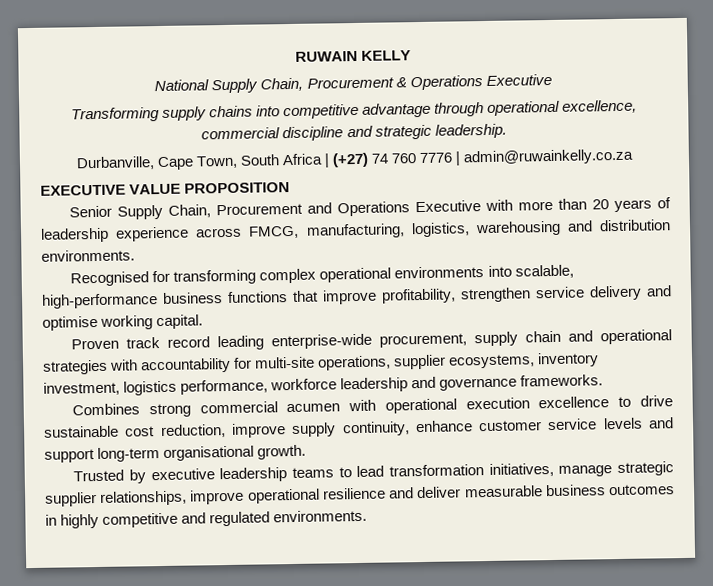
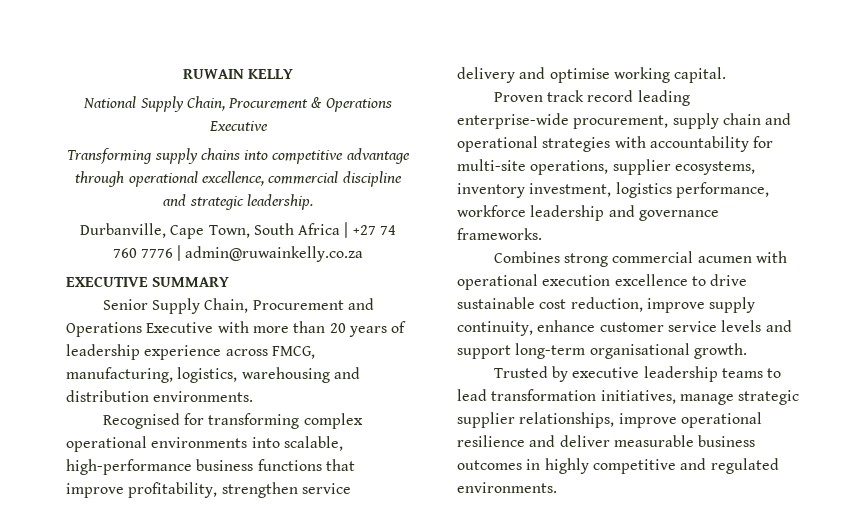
[332,152,370,168] (+27) -> [352,225,376,235] +27
[129,182,291,195] VALUE PROPOSITION -> [152,277,230,287] SUMMARY

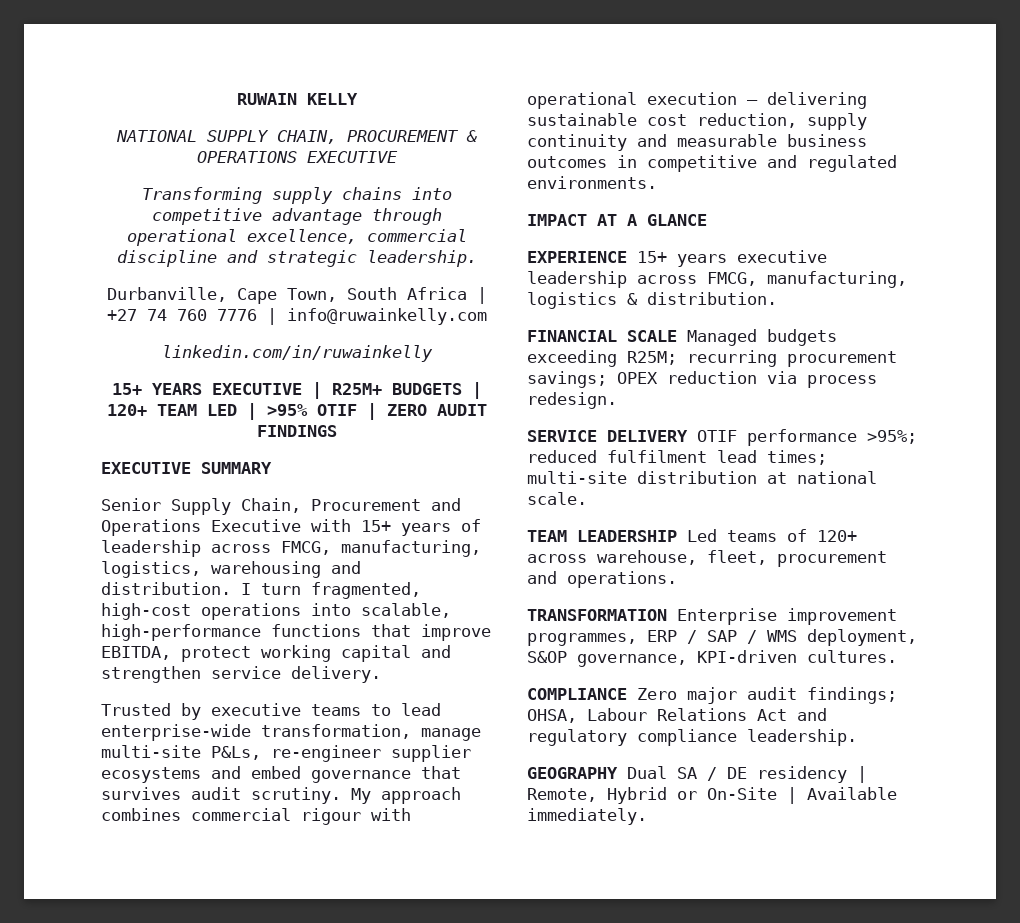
[83,96,392,112] [208,121,268,131] National Supply Chain, Procurement & Operations Executive -> [116,130,477,144] [197,151,398,163] NATIONAL SUPPLY CHAIN, PROCUREMENT & OPERATIONS EXECUTIVE
[185,246,364,262] admin@ruwainkelly.co.za -> [287,308,487,325] [162,345,433,362] [112,382,482,399] [107,403,487,420] [257,425,337,437] info@ruwainkelly.com // linkedin.com/in/ruwainkelly // 15+ YEARS EXECUTIVE | R25M+ BUDGETS | 120+ TEAM LED | >95% OTIF | ZERO AUDIT FINDINGS
[252,321,346,333] more than 20 -> [361,520,391,532] 15+
[144,345,222,360] experience -> (201, 548) none
[66,390,254,402] [102,413,363,429] [66,436,248,452] distribution environments. // Recognised for transforming complex operational environments -> [101,582,421,599] [101,603,301,620] distribution. I turn fragmented, high-cost operations
[196,459,254,471] business -> (261, 632) none
[128,482,351,498] [457,67,727,83] [493,90,690,106] [457,113,792,129] [457,136,774,152] [457,159,755,175] [457,182,769,198] [457,205,719,221] [457,228,542,240] [493,251,788,267] [457,274,748,290] [457,297,756,313] [457,320,792,336] [457,343,747,359] profitability, strengthen service delivery and optimise working capital. // Proven track record leading enterprise-wide procurement, supply chain and operational strategies with accountability for multi-site operations, supplier ecosystems, inventory investment, logistics performance, workforce leadership and governance frameworks. // Combines strong commercial acumen with operational execution excellence to drive sustainable cost reduction, improve supply continuity, enhance customer service levels and support long-term organisational growth. -> [101,645,451,662] [101,666,381,683] EBITDA, protect working capital and strengthen service delivery.
[643,366,718,382] leadership -> (301, 709) none
[491,389,800,405] [457,412,762,428] [457,435,610,447] transformation initiatives, manage strategic supplier relationships, improve operational resilience and deliver -> [101,724,481,741] [101,745,471,762] [101,766,461,783] [101,787,461,804] [101,808,411,825] [527,92,867,109] [527,113,867,130] [527,134,667,151] enterprise-wide transformation, manage multi-site P&Ls, re-engineer supplier ecosystems and embed governance that survives audit scrutiny. My approach combines commercial rigour with operational execution — delivering sustainable cost reduction, supply continuity and
[544,458,589,474] highly -> (637, 161) none
(557, 487) none -> [527,214,707,226] [527,250,827,267] [527,271,907,288] [527,292,777,309] [527,329,837,346] [527,350,897,367] [527,371,877,388] [527,392,617,409] [527,429,917,446] [527,450,827,465] [527,471,877,484] [527,492,587,505] [527,529,857,542] [527,550,887,567] [527,571,677,588] [527,608,897,625] [527,629,917,646] [527,650,897,667] [527,687,897,704] [527,708,827,723] [527,729,857,746] [527,766,867,783] [527,787,897,804] [527,808,647,825] // IMPACT AT A GLANCE // EXPERIENCE 15+ years executive leadership across FMCG, manufacturing, logistics & distribution. // FINANCIAL SCALE Managed budgets exceeding R25M; recurring procurement savings; OPEX reduction via process redesign. // SERVICE DELIVERY OTIF performance >95%; reduced fulfilment lead times; multi-site distribution at national scale. // TEAM LEADERSHIP Led teams of 120+ across warehouse, fleet, procurement and operations. // TRANSFORMATION Enterprise improvement programmes, ERP / SAP / WMS deployment, S&OP governance, KPI-driven cultures. // COMPLIANCE Zero major audit findings; OHSA, Labour Relations Act and regulatory compliance leadership. // GEOGRAPHY Dual SA / DE residency | Remote, Hybrid or On-Site | Available immediately.

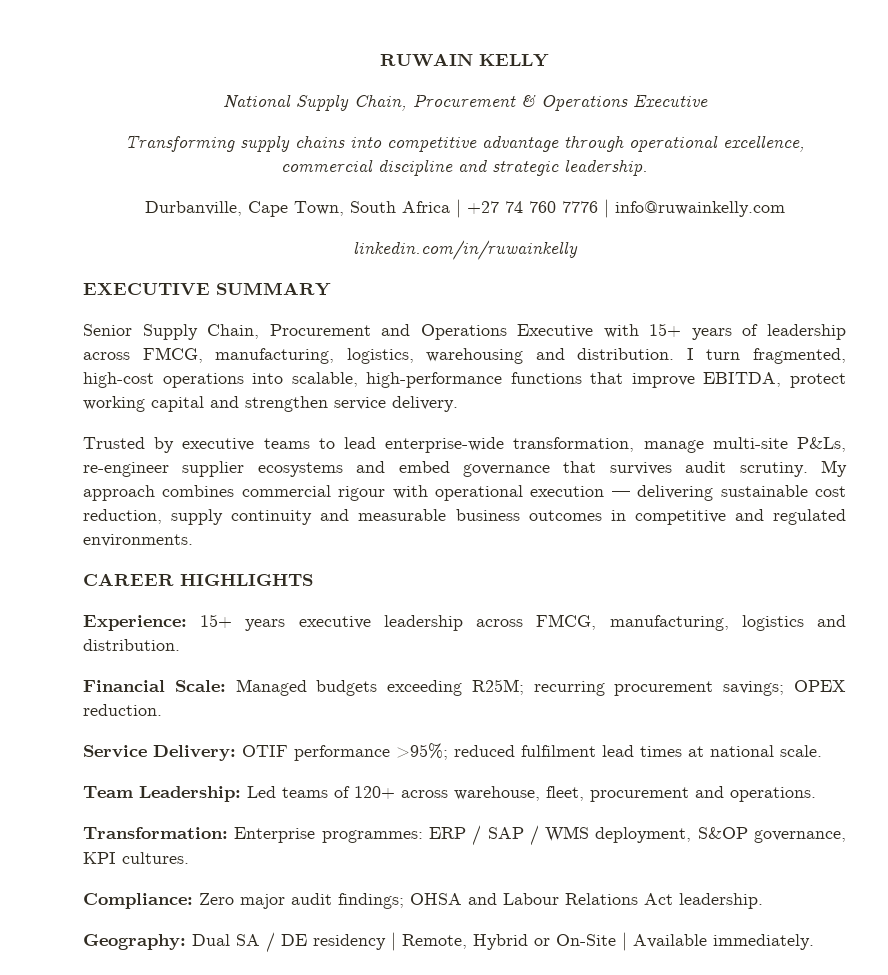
[116,130,477,144] [197,151,398,163] NATIONAL SUPPLY CHAIN, PROCUREMENT & OPERATIONS EXECUTIVE -> [222,94,708,111] National Supply Chain, Procurement & Operations Executive
[112,382,482,399] [107,403,487,420] [257,425,337,437] // 15+ YEARS EXECUTIVE | R25M+ BUDGETS | 120+ TEAM LED | >95% OTIF | ZERO AUDIT FINDINGS -> (578, 250) none
[527,214,707,226] [527,251,627,263] IMPACT AT A GLANCE // EXPERIENCE -> [83,573,313,586] [83,615,187,631] CAREER HIGHLIGHTS // Experience:
[627,293,638,305] & -> [816,615,846,627] and
[527,330,677,342] FINANCIAL SCALE -> [83,680,226,692] Financial Scale:
[667,371,877,388] [527,392,617,409] [527,430,688,442] reduction via process redesign. // SERVICE DELIVERY -> [83,704,162,716] [83,745,236,761] reduction. // Service Delivery:
[767,450,827,465] [527,471,757,484] times; multi-site distribution -> [640,746,682,757] times
[527,530,677,542] TEAM LEADERSHIP -> [83,786,241,802] Team Leadership:
[527,608,897,625] [527,633,637,646] TRANSFORMATION Enterprise improvement programmes, -> [83,827,423,843] Transformation: Enterprise programmes:
[697,650,797,663] KPI-driven -> [83,852,116,864] KPI
[527,688,627,700] COMPLIANCE -> [83,893,193,909] Compliance:
[527,709,577,723] OHSA, -> [410,893,497,905] OHSA and
[797,708,827,721] [527,729,857,746] [527,767,618,779] and regulatory compliance leadership. // GEOGRAPHY -> [679,893,763,909] [83,934,186,950] leadership. // Geography:

